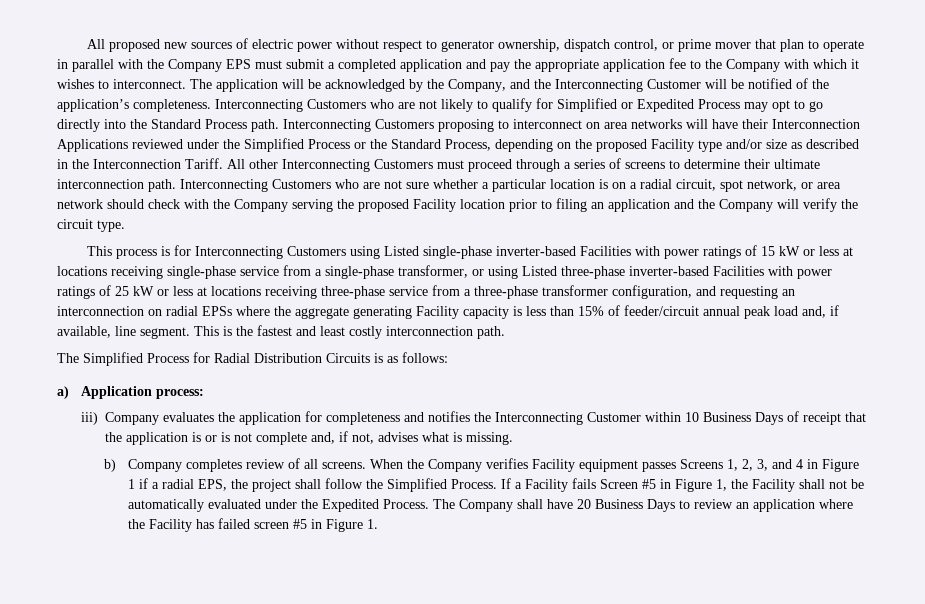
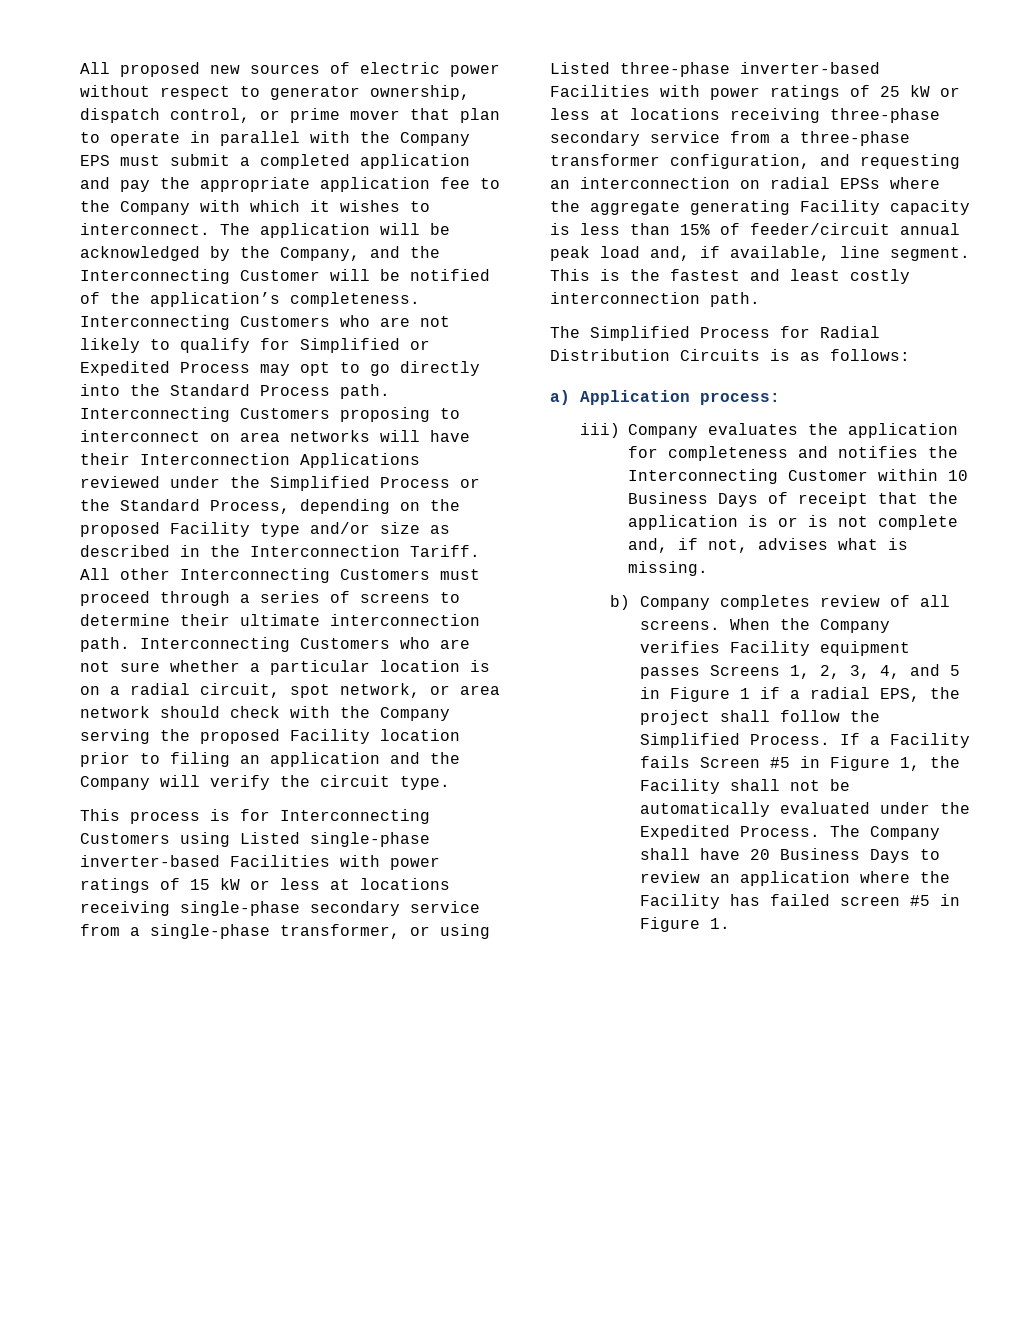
(236, 272) none -> [310,901,400,916] secondary
(385, 292) none -> [550,131,640,146] secondary
[772,459,804,469] and 4 -> [879,664,960,679] 4, and 5

